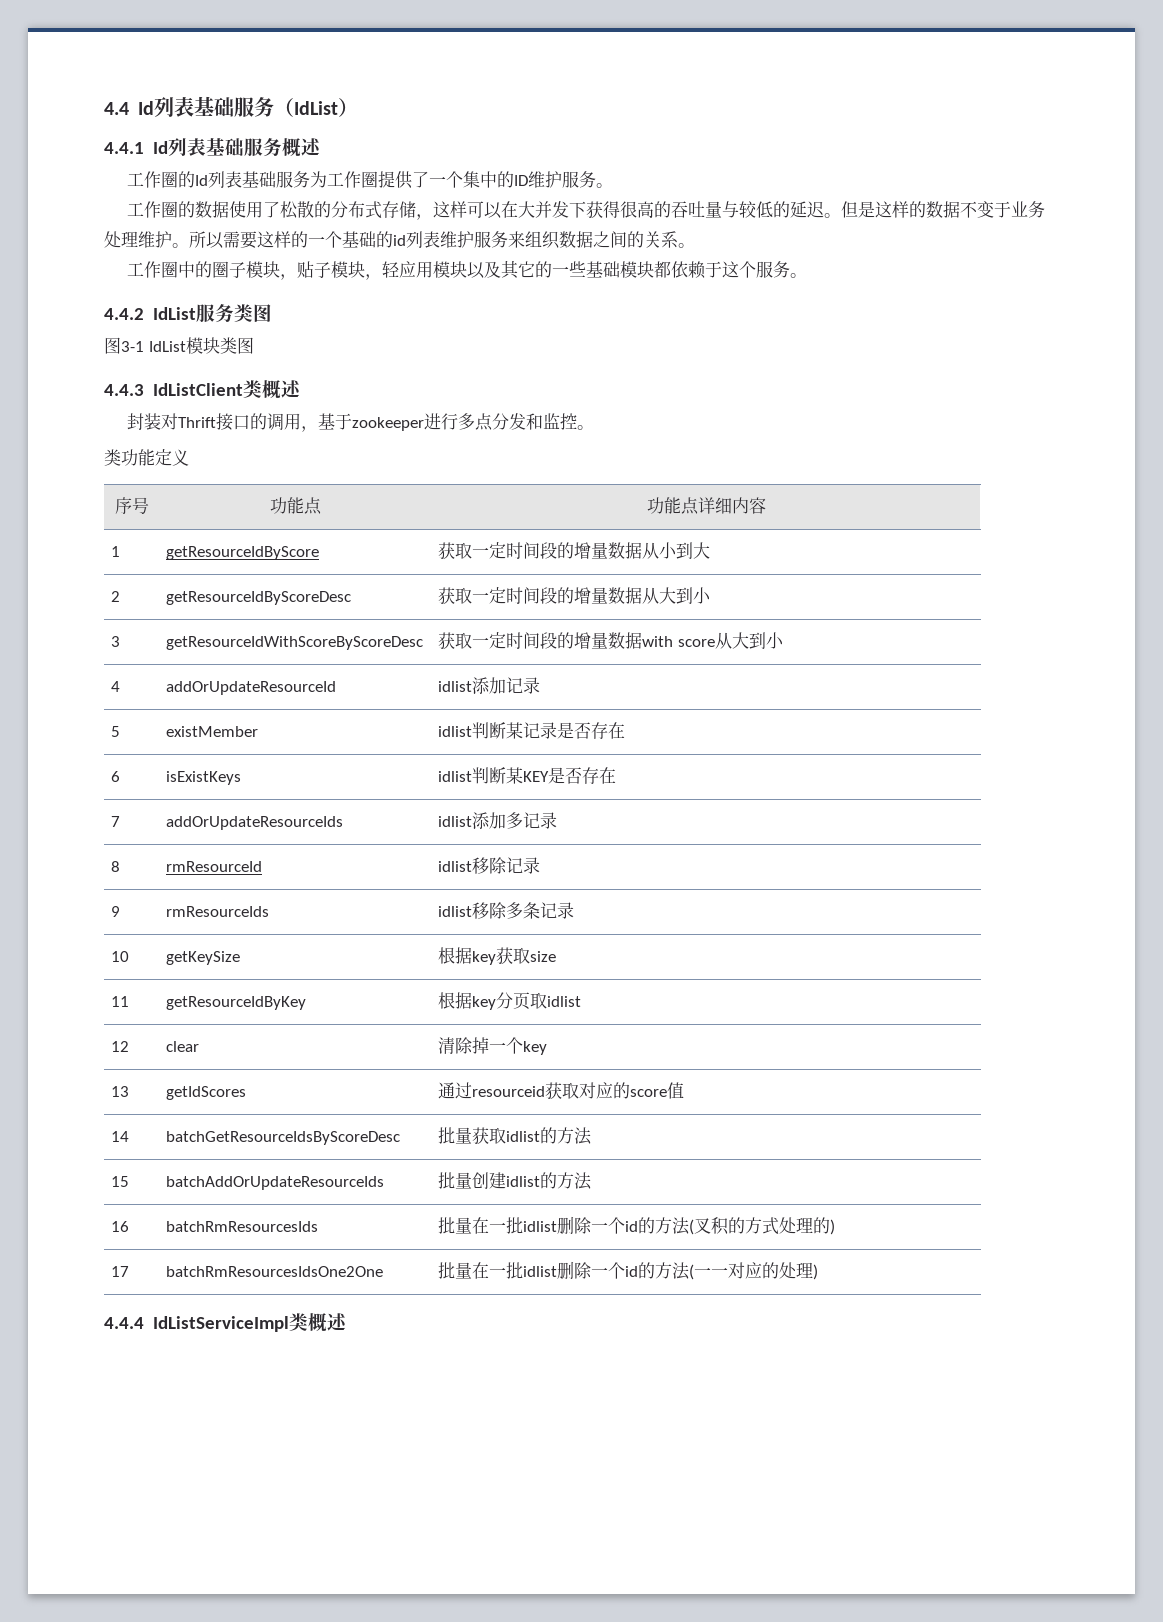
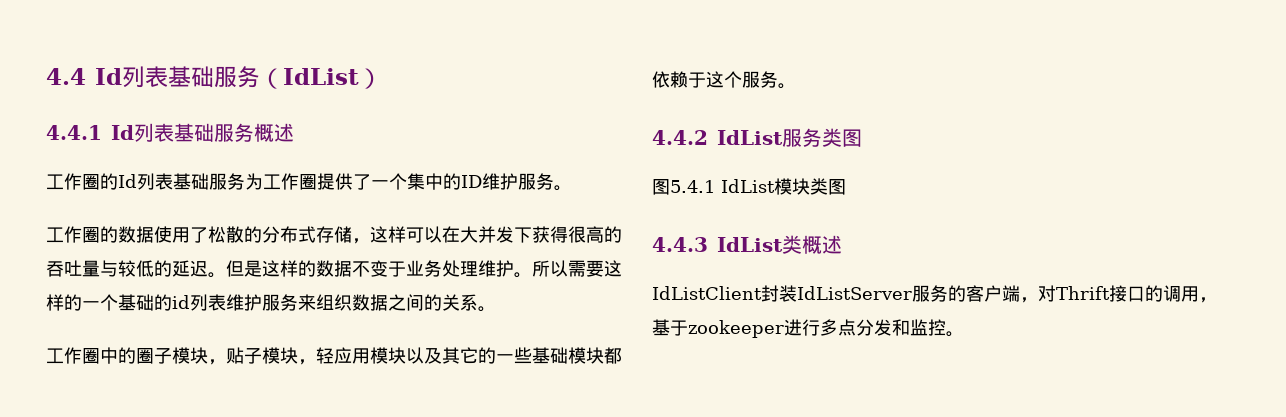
[121,341,144,352] 3-1 -> [670,180,715,193] 5.4.1
[152,383,243,396] IdListClient -> [717,237,783,252] IdList
[127,413,162,430] 封装 -> [652,285,1038,303] IdListClient封装IdListServer服务的客户端，
[104,449,189,466] [115,497,149,514] [270,497,322,515] [646,497,766,515] [111,546,121,557] [166,546,320,560] [438,542,711,559] [111,591,121,602] [166,591,352,605] [438,587,712,604] [111,636,121,647] [166,636,424,650] [438,632,784,649] [111,681,121,692] [166,681,337,695] [438,677,541,694] [111,726,121,737] [166,726,259,737] [438,722,626,739] [111,771,121,782] [166,771,242,785] [438,767,617,784] [111,816,121,827] [166,816,344,830] [438,812,558,829] [111,861,121,872] [166,861,263,872] [438,857,541,874] [111,906,121,917] [166,906,270,917] [438,902,575,919] [111,951,130,962] [166,951,241,965] [438,947,557,965] [111,996,130,1007] [166,996,307,1010] [438,992,582,1010] [111,1041,130,1052] [166,1041,200,1052] [438,1037,548,1055] [111,1086,130,1097] [166,1086,247,1100] [438,1082,685,1099] [111,1131,130,1142] [166,1131,401,1145] [438,1127,593,1145] [111,1176,130,1187] [166,1176,385,1190] [438,1172,593,1190] [111,1221,130,1232] [166,1221,319,1232] [438,1216,836,1235] [111,1266,130,1277] [166,1266,384,1277] [438,1261,819,1280] [104,1313,347,1332] // 类功能定义 // 序号 | 功能点 | 功能点详细内容 // 1 | getResourceIdByScore | 获取一定时间段的增量数据从小到大 // 2 | getResourceIdByScoreDesc | 获取一定时间段的增量数据从大到小 // 3 | getResourceIdWithScoreByScoreDesc | 获取一定时间段的增量数据with score从大到小 // 4 | addOrUpdateResourceId | idlist添加记录 // 5 | existMember | idlist判断某记录是否存在 // 6 | isExistKeys | idlist判断某KEY是否存在 // 7 | addOrUpdateResourceIds | idlist添加多记录 // 8 | rmResourceId | idlist移除记录 // 9 | rmResourceIds | idlist移除多条记录 // 10 | getKeySize | 根据key获取size // 11 | getResourceIdByKey | 根据key分页取idlist // 12 | clear | 清除掉一个key // 13 | getIdScores | 通过resourceid获取对应的score值 // 14 | batchGetResourceIdsByScoreDesc | 批量获取idlist的方法 // 15 | batchAddOrUpdateResourceIds | 批量创建idlist的方法 // 16 | batchRmResourcesIds | 批量在一批idlist删除一个id的方法(叉积的方式处理的) // 17 | batchRmResourcesIdsOne2One | 批量在一批idlist删除一个id的方法(一一对应的处理) // 4.4.4 IdListServiceImpl类概述 -> (964, 334) none

